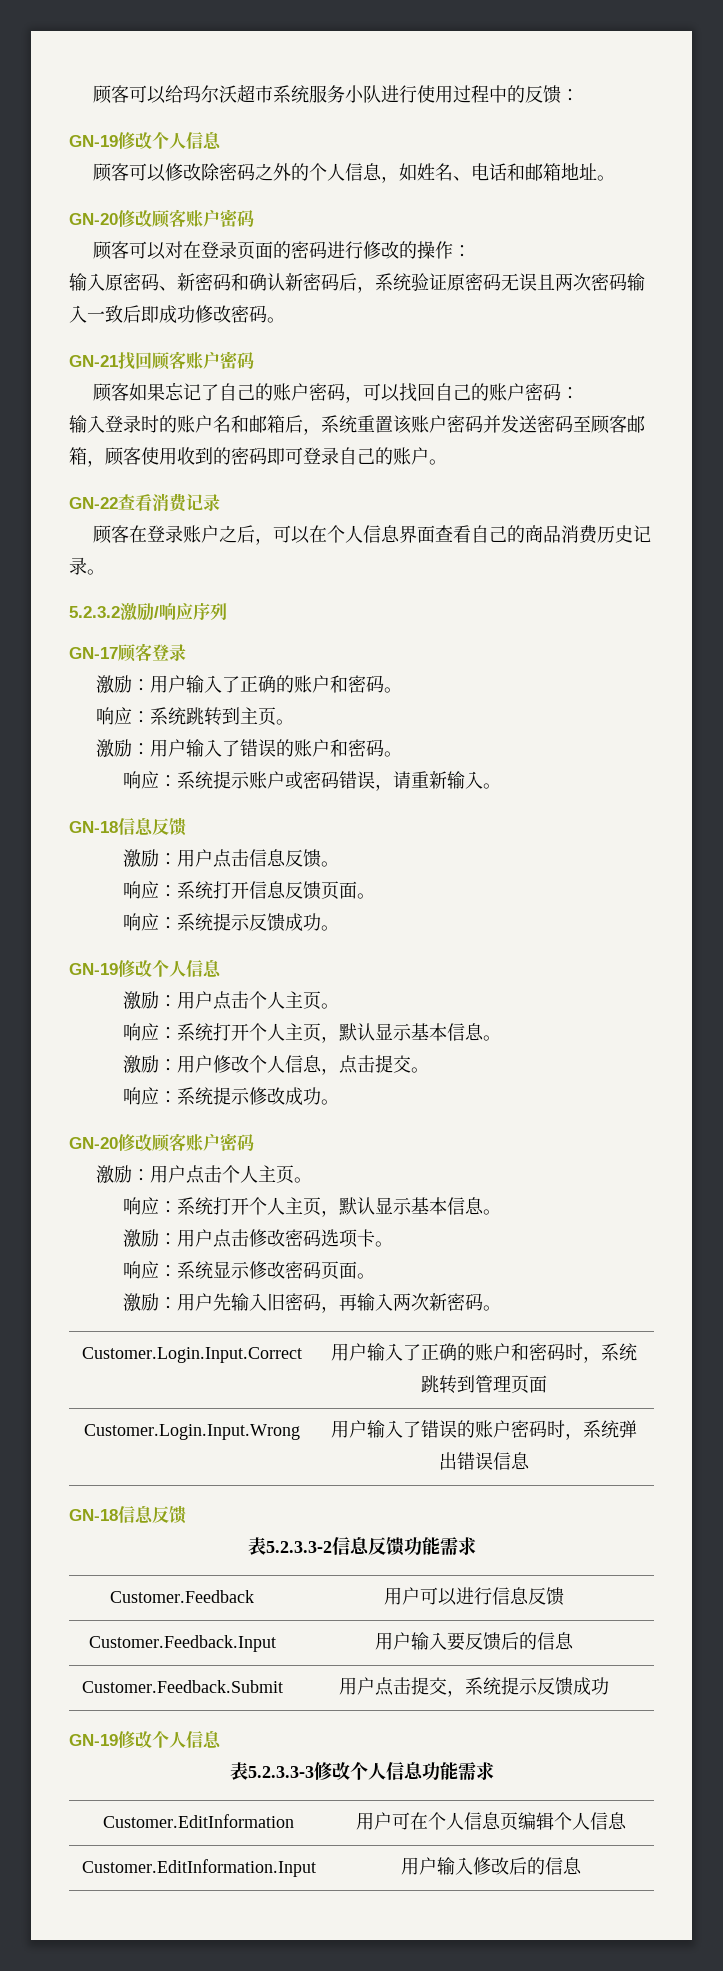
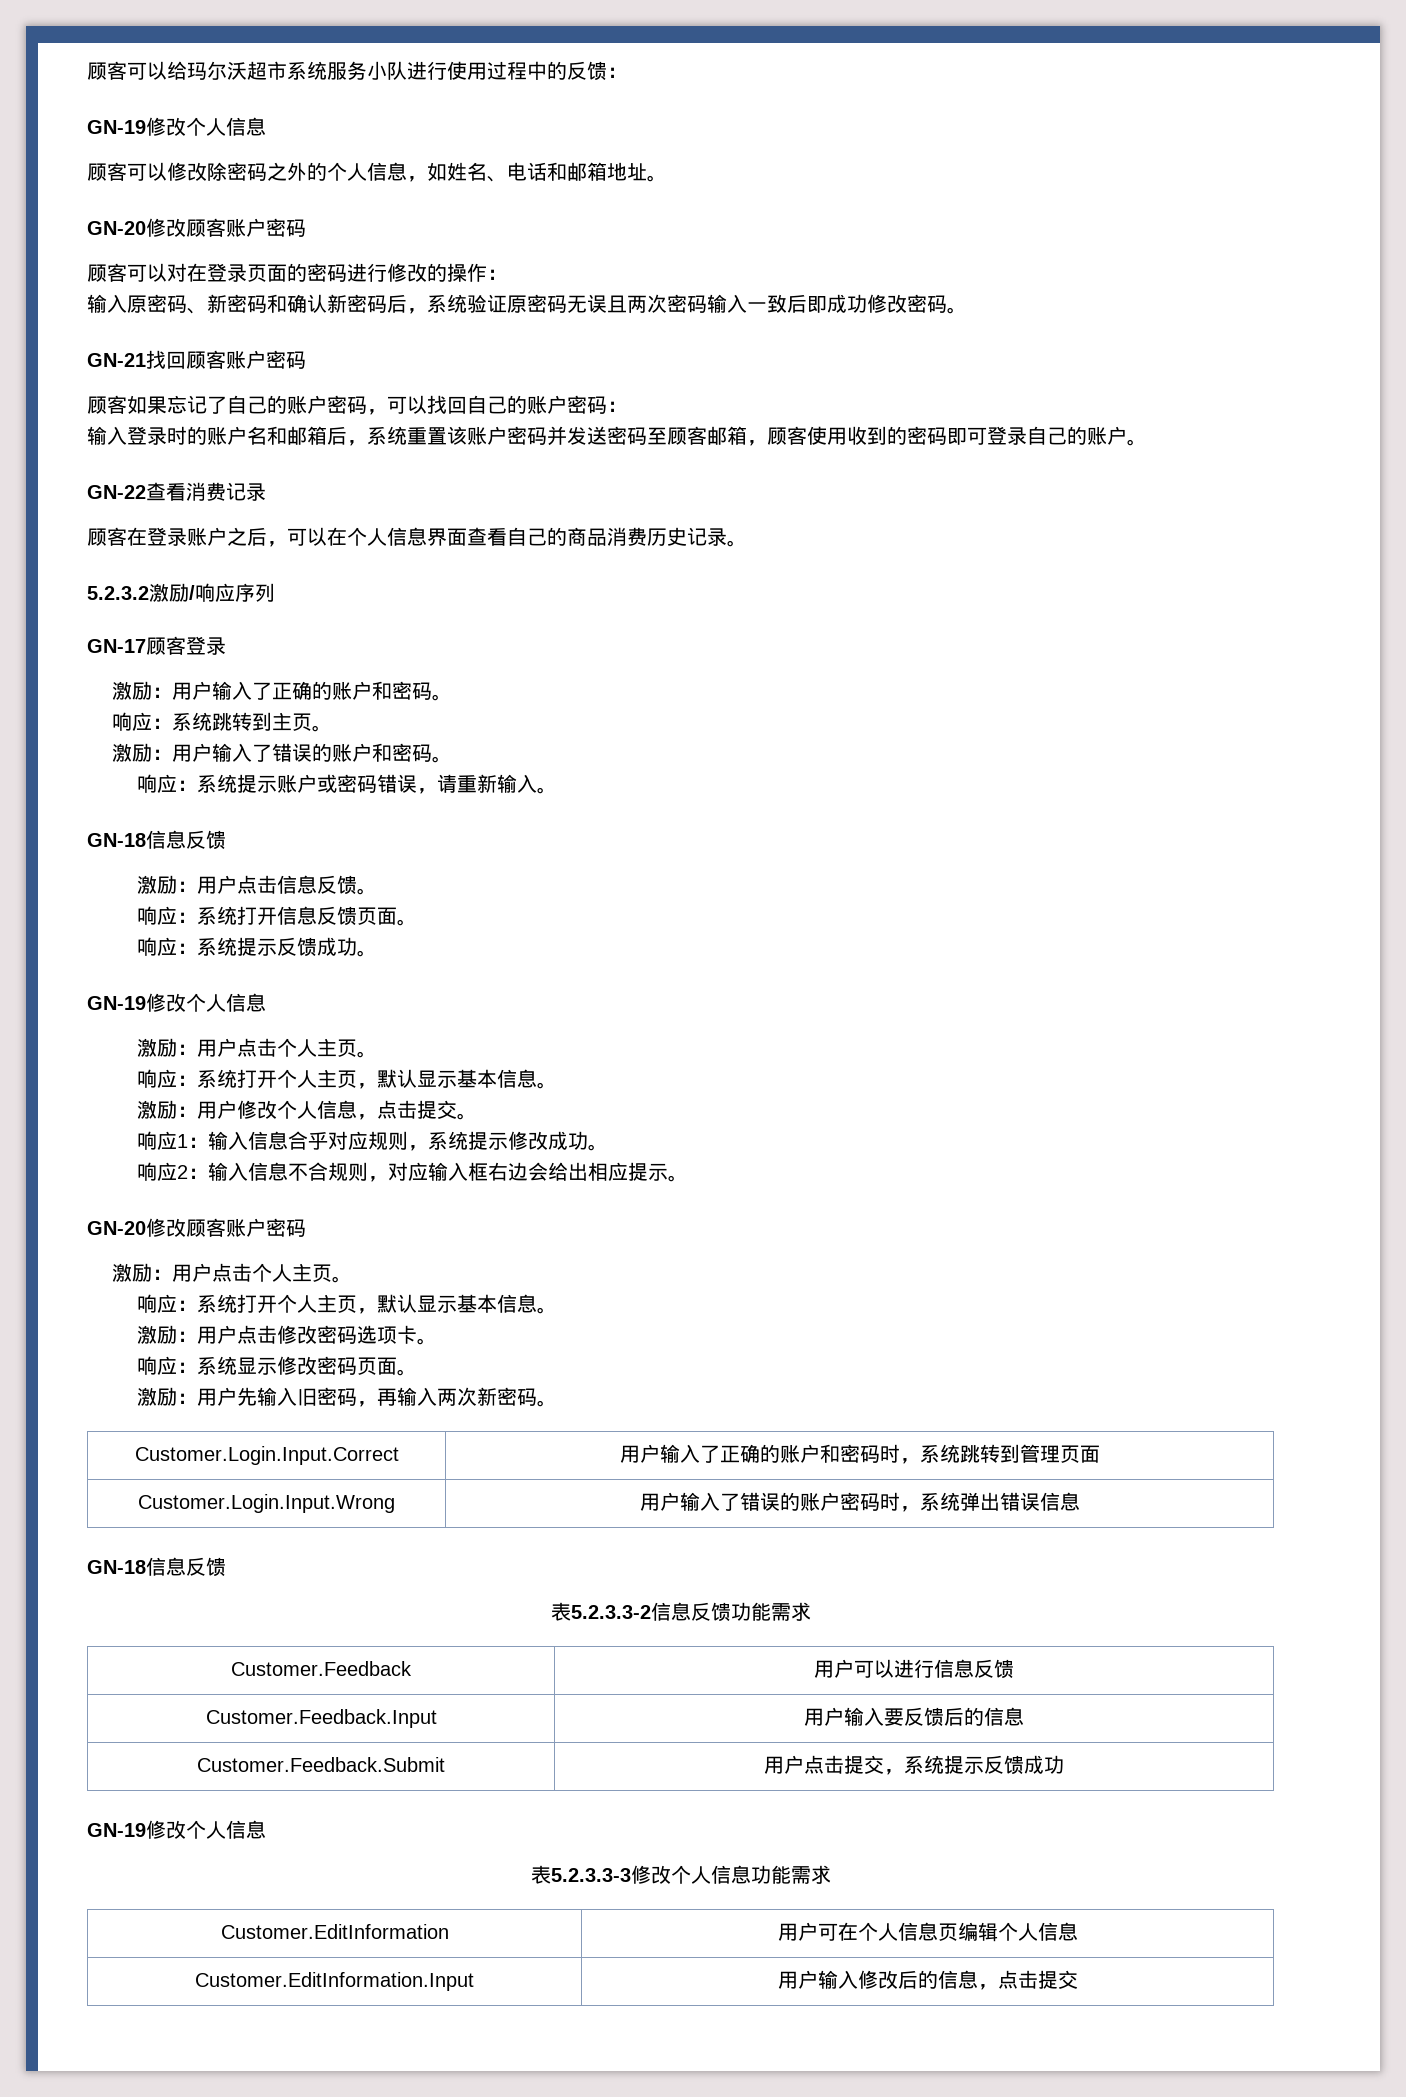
[159,1091,178,1103] ： -> [177,1131,429,1151] 1：输入信息合乎对应规则，
(340, 1102) none -> [137,1162,689,1182] // 响应2：输入信息不合规则，对应输入框右边会给出相应提示。
(582, 1866) none -> [977,1970,1078,1990] ，点击提交

